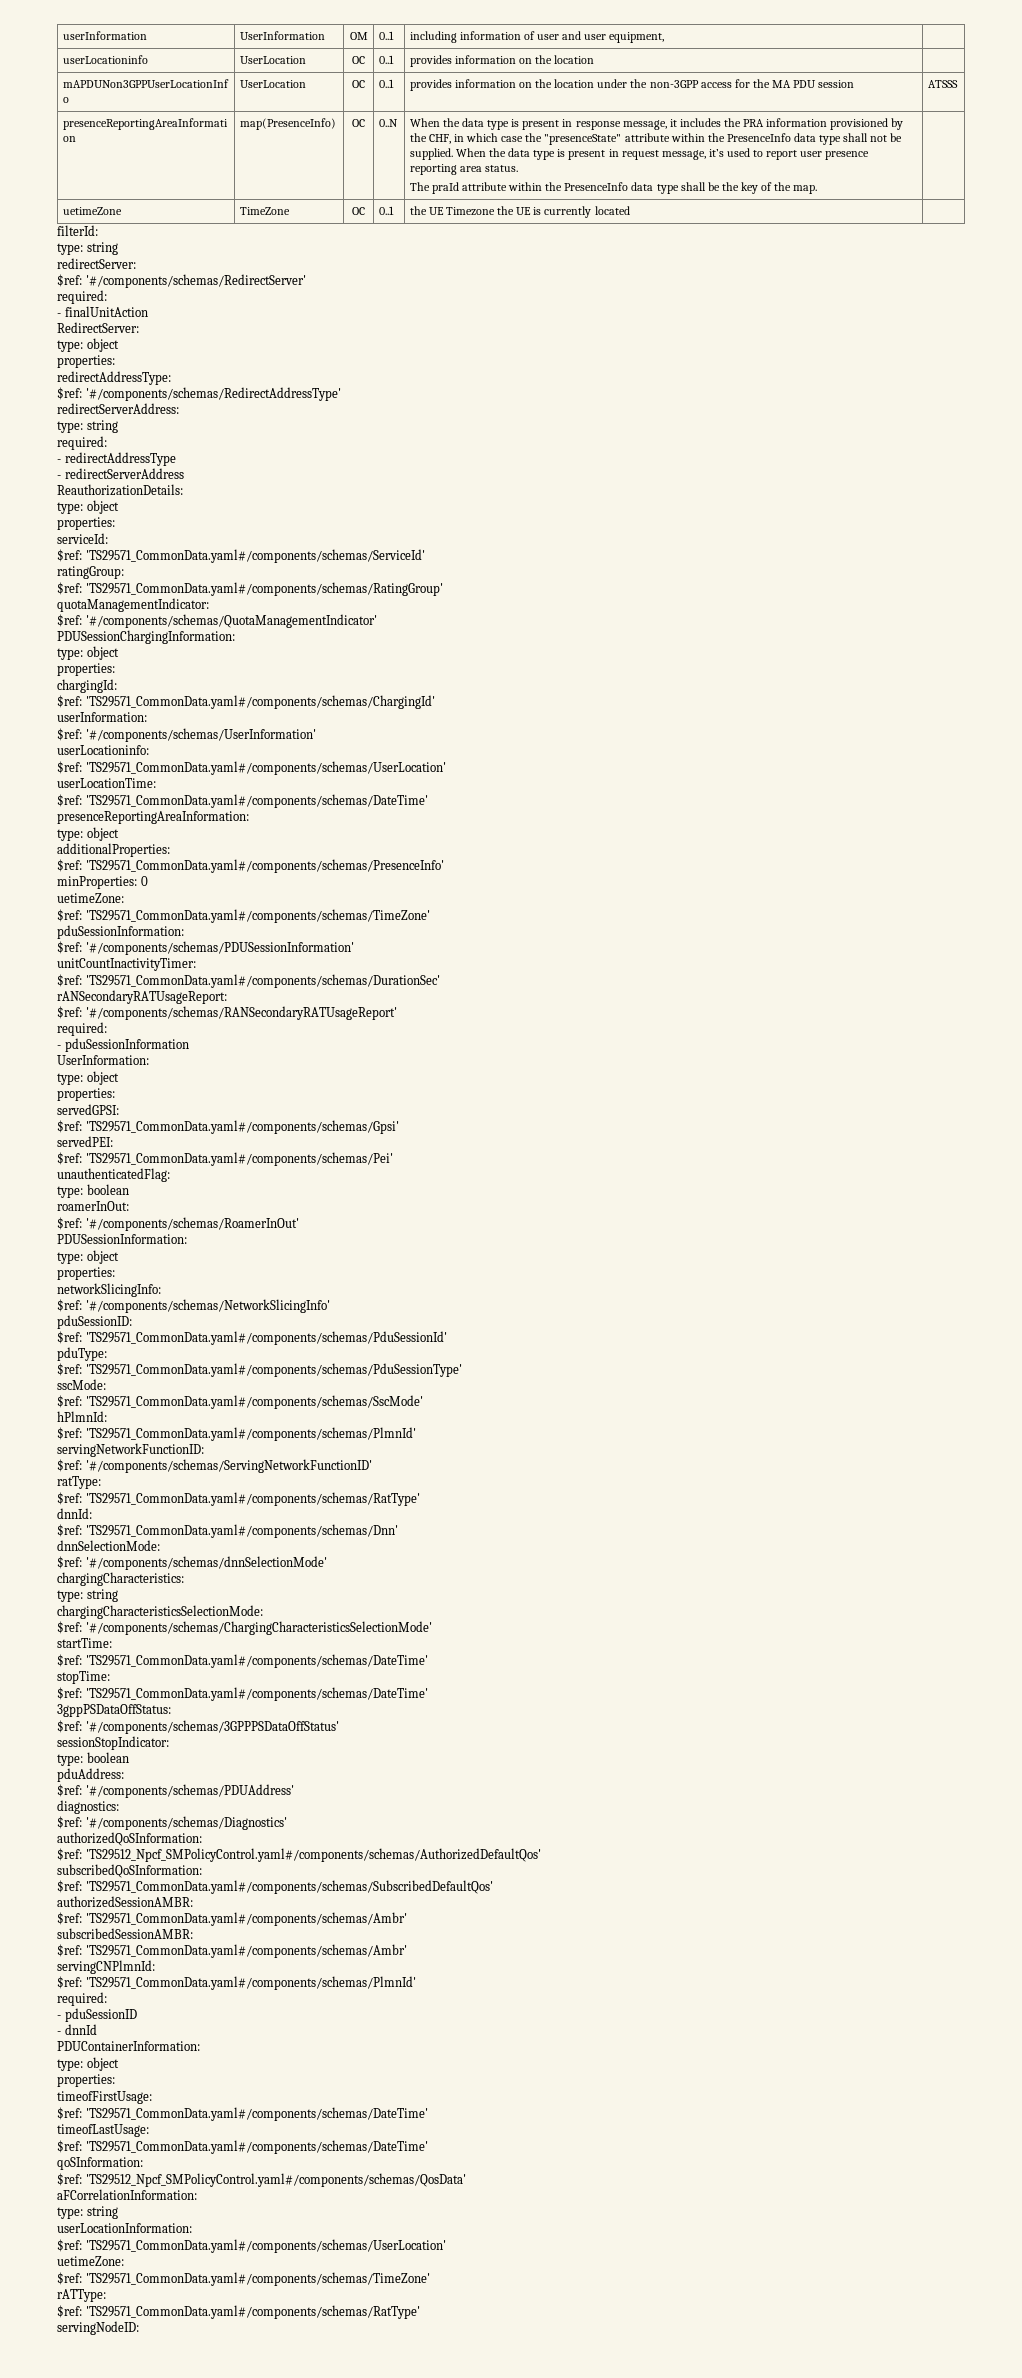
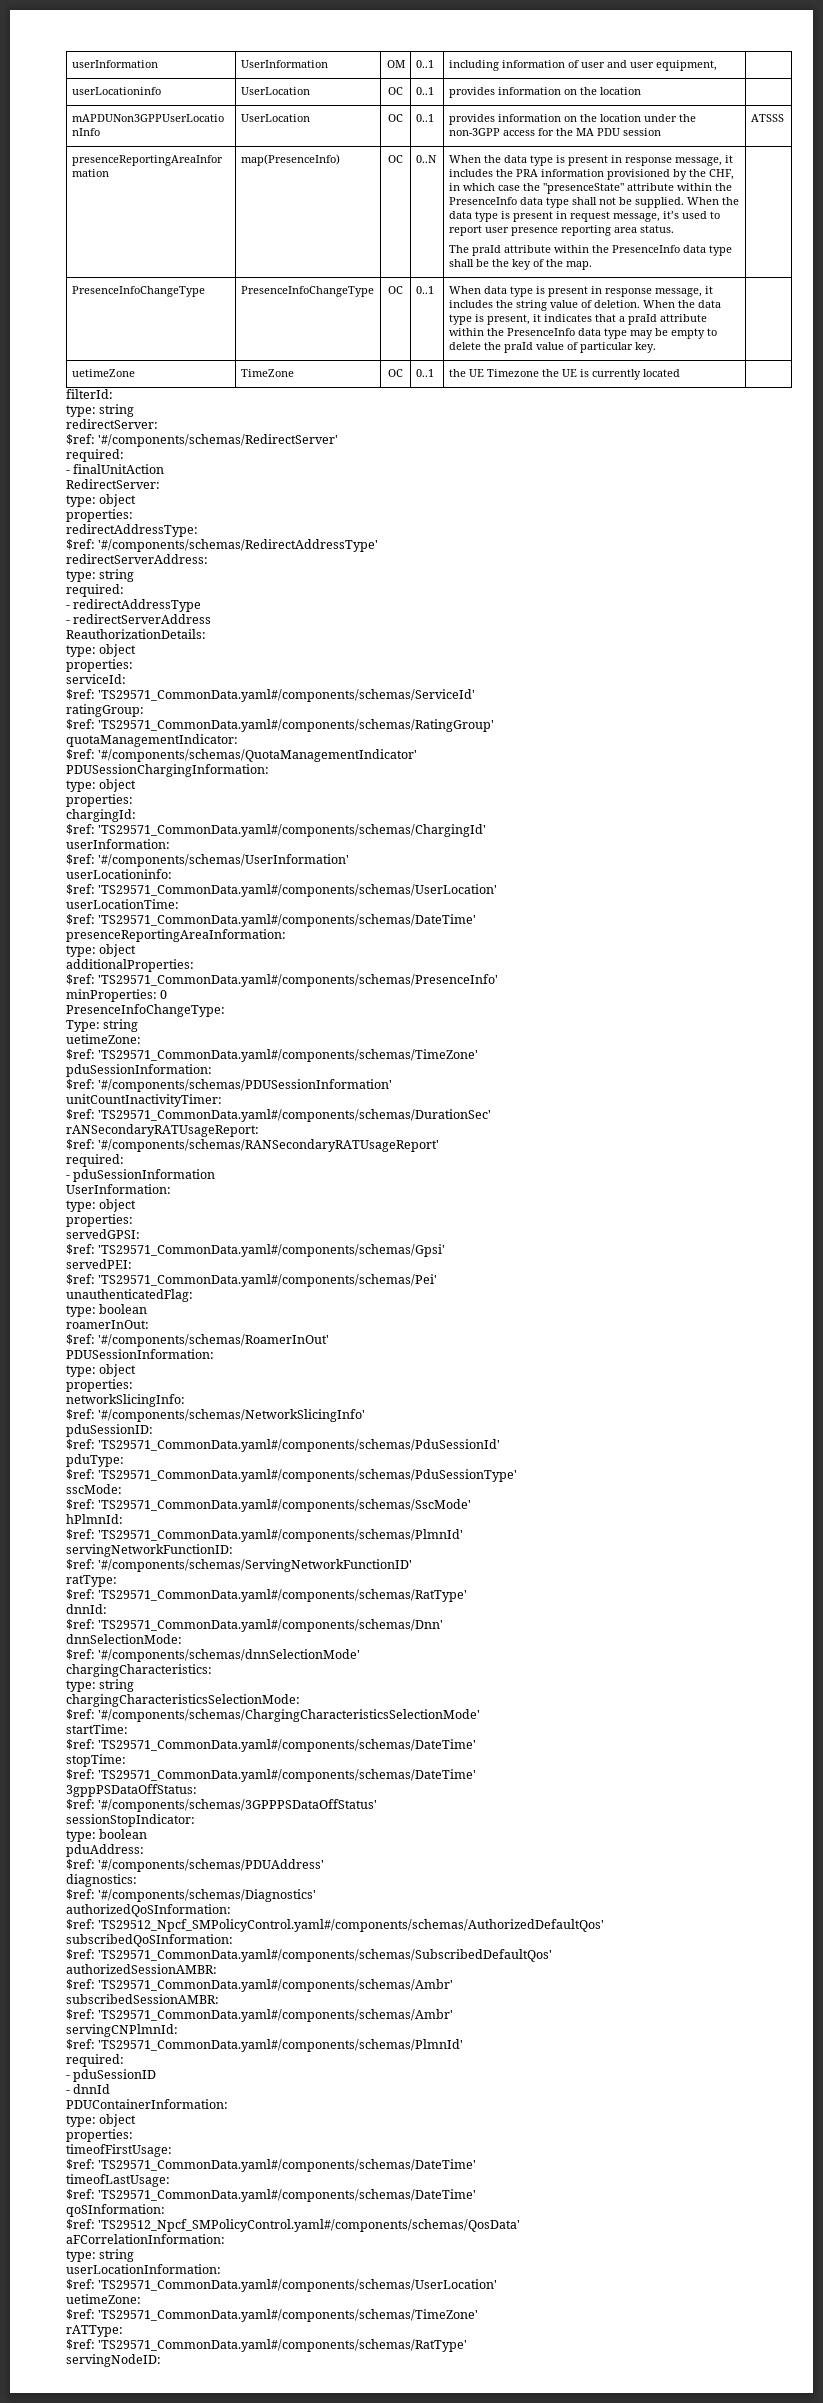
(818, 189) none -> [71,286,205,297] [240,286,374,297] [388,286,403,294] [415,286,434,294] [448,286,713,297] [448,300,721,311] [448,314,707,325] [448,328,717,339] [448,342,656,353] // PresenceInfoChangeType | PresenceInfoChangeType | OC | 0..1 | When data type is present in response message, it includes the string value of deletion. When the data type is present, it indicates that a praId attribute within the PresenceInfo data type may be empty to delete the praId value of particular key. |
(148, 881) none -> [66,1004,225,1017] [66,1019,139,1032] // PresenceInfoChangeType: // Type: string

